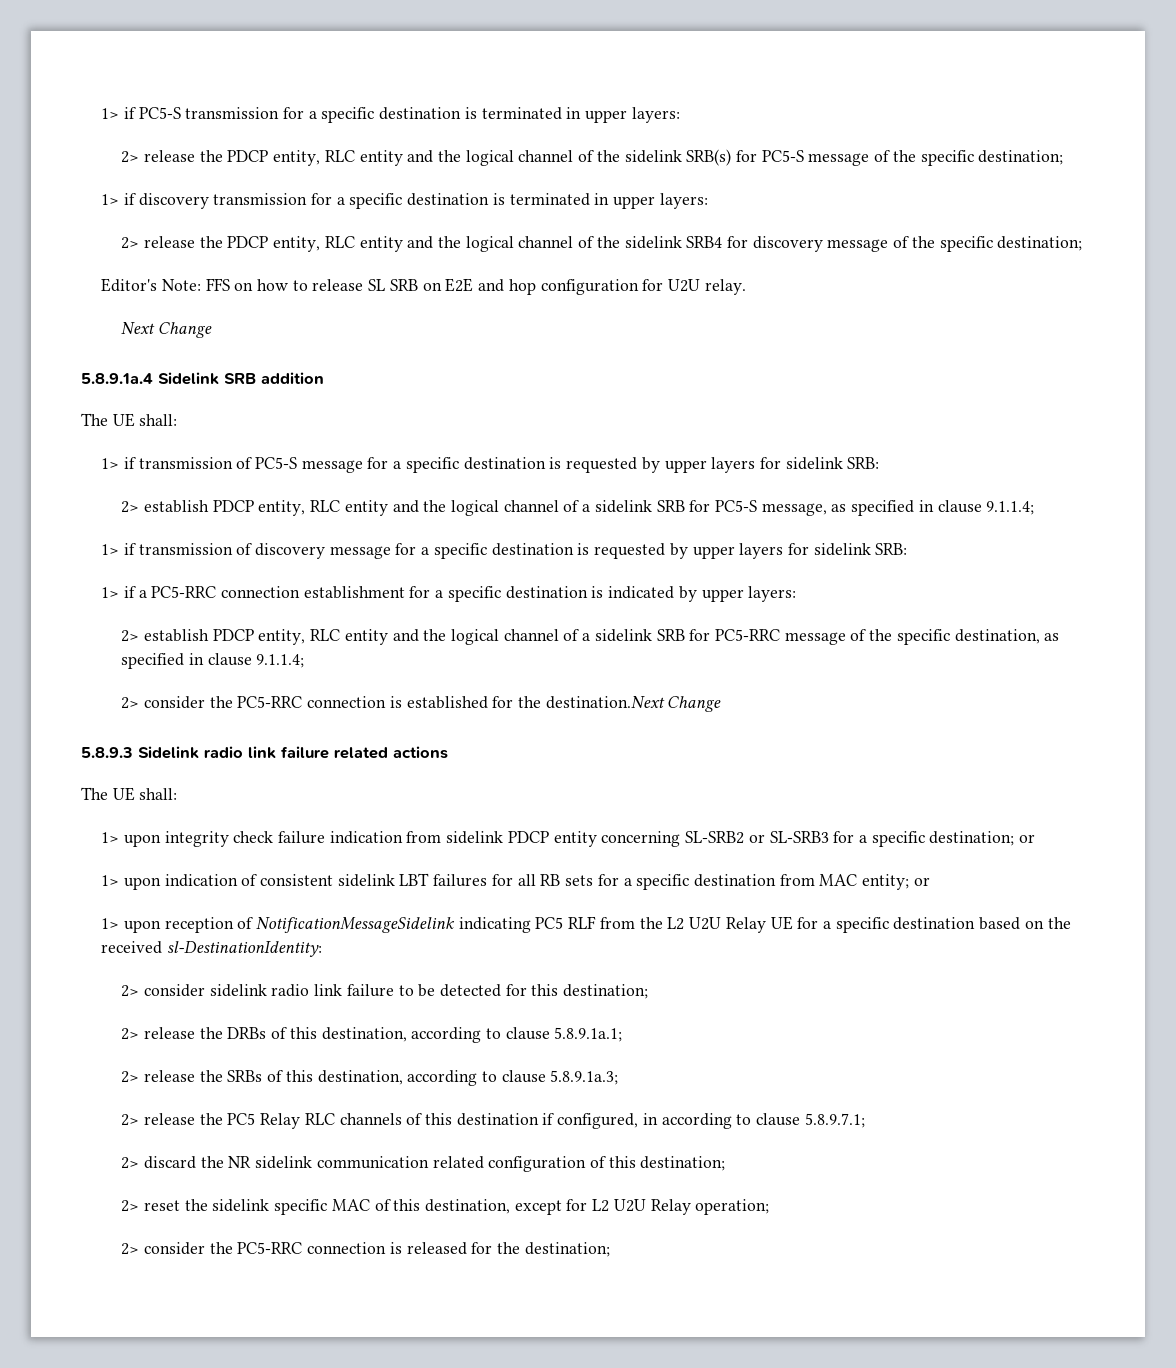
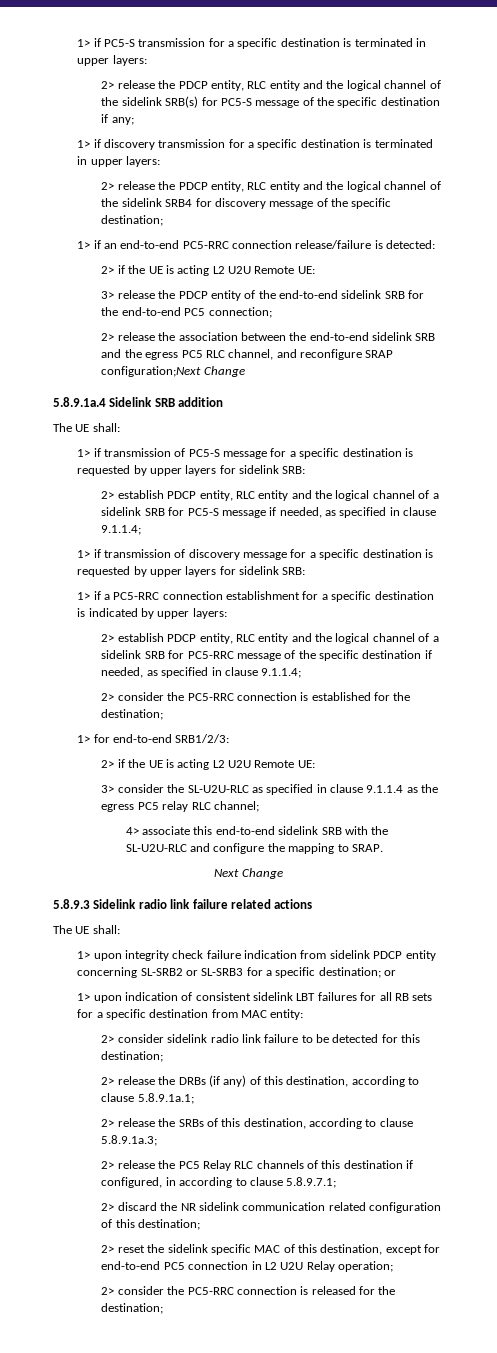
[978,150,1064,165] destination; -> [380,97,440,106] [101,114,134,125] destination if any;
[101,278,746,295] [121,322,156,334] Editor's Note: FFS on how to release SL SRB on E2E and hop configuration for U2U relay. // Next -> [77,240,436,249] [101,265,315,276] [101,290,425,301] [101,307,272,318] [101,332,436,341] [101,349,394,360] [101,366,202,377] 1> if an end-to-end PC5-RRC connection release/failure is detected: // 2> if the UE is acting L2 U2U Remote UE: // 3> release the PDCP entity of the end-to-end sidelink SRB for the end-to-end PC5 connection; // 2> release the association between the end-to-end sidelink SRB and the egress PC5 RLC channel, and reconfigure SRAP configuration;Next
[761,503,827,516] message, -> [221,507,322,518] message if needed,
[954,629,1040,644] destination, -> [362,650,432,659] [101,667,144,678] destination if needed,
[545,696,665,709] destination.Next -> [101,709,164,720] [77,734,230,743] [101,759,315,770] [101,784,439,795] [101,801,259,812] [125,826,389,835] [125,843,383,854] [214,869,240,877] destination; // 1> for end-to-end SRB1/2/3: // 2> if the UE is acting L2 U2U Remote UE: // 3> consider the SL-U2U-RLC as specified in clause 9.1.1.4 as the egress PC5 relay RLC channel; // 4> associate this end-to-end sidelink SRB with the SL-U2U-RLC and configure the mapping to SRAP. // Next
[862,874,930,890] [101,916,1071,933] [101,941,322,957] entity; or // 1> upon reception of NotificationMessageSidelink indicating PC5 RLF from the L2 U2U Relay UE for a specific destination based on the received sl-DestinationIdentity: -> [270,1009,304,1020] entity:
(267, 1033) none -> [208,1075,247,1087] (if any)
(588, 1205) none -> [101,1261,262,1270] end-to-end PC5 connection in

